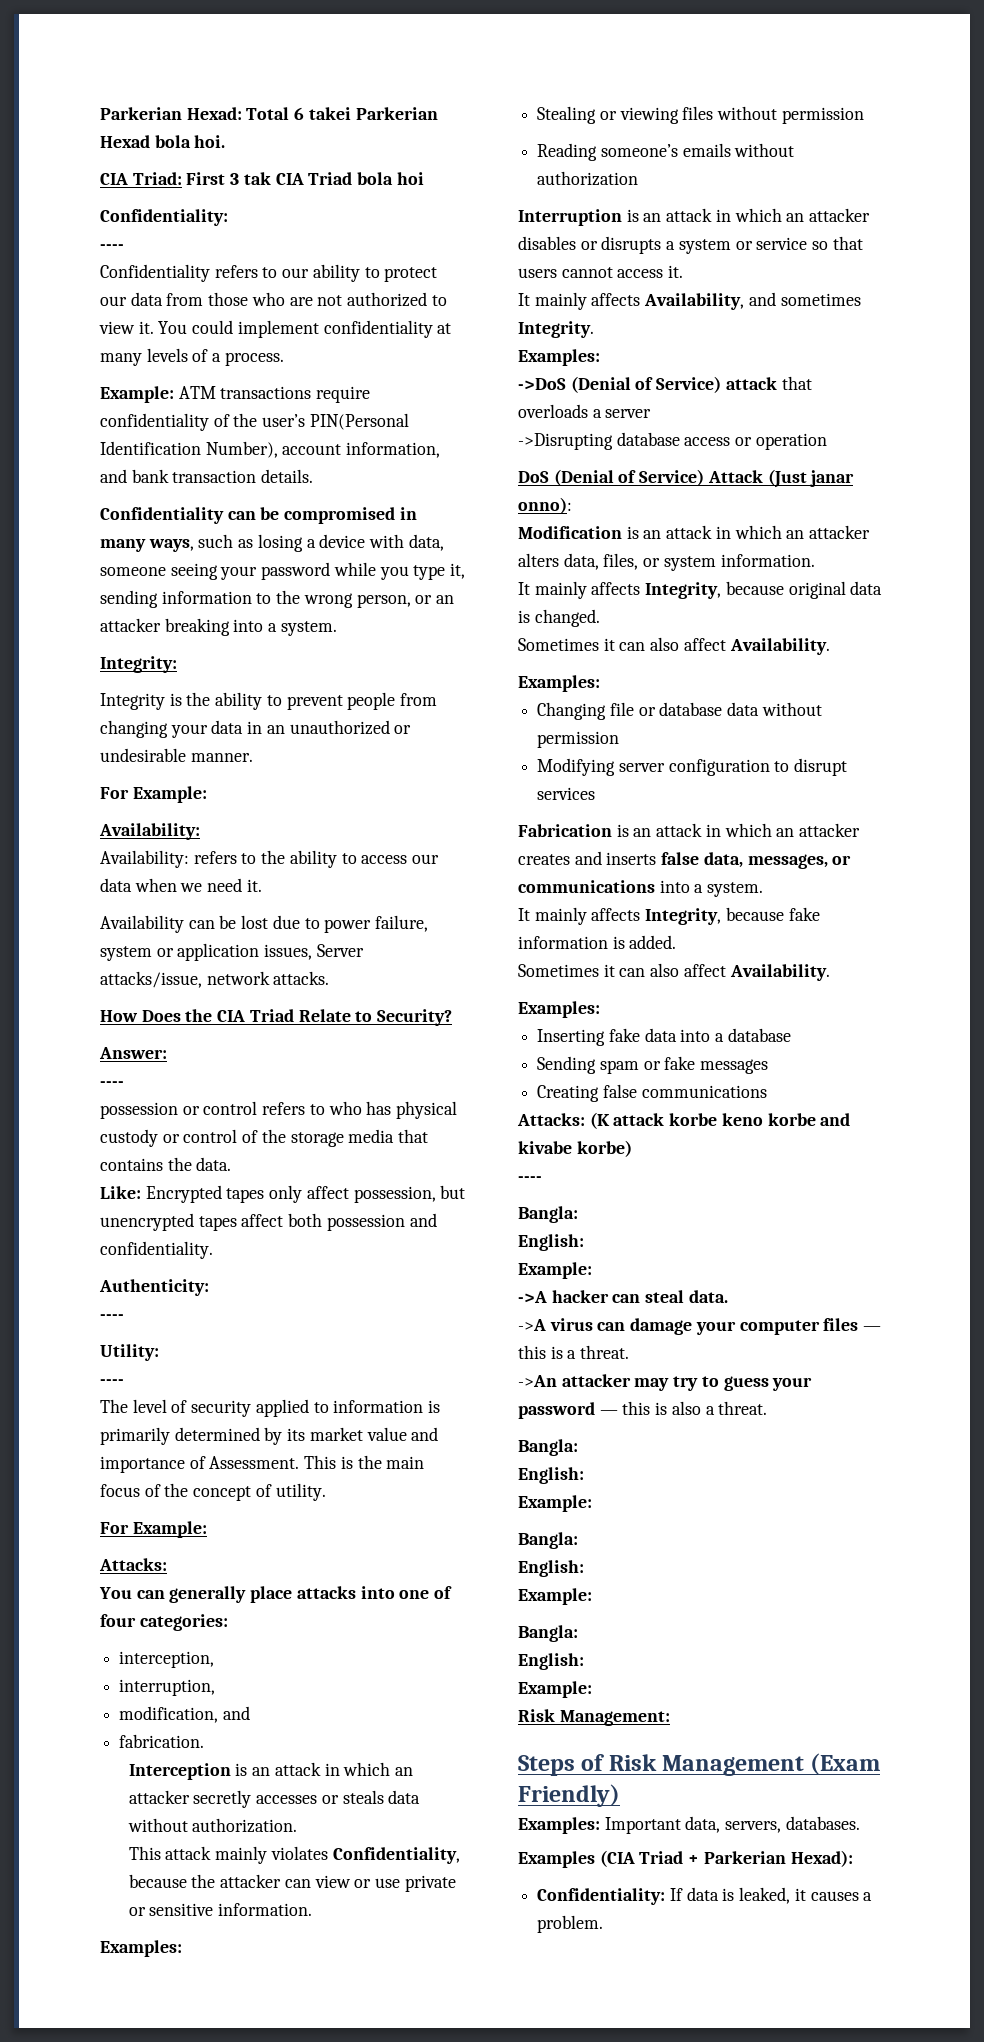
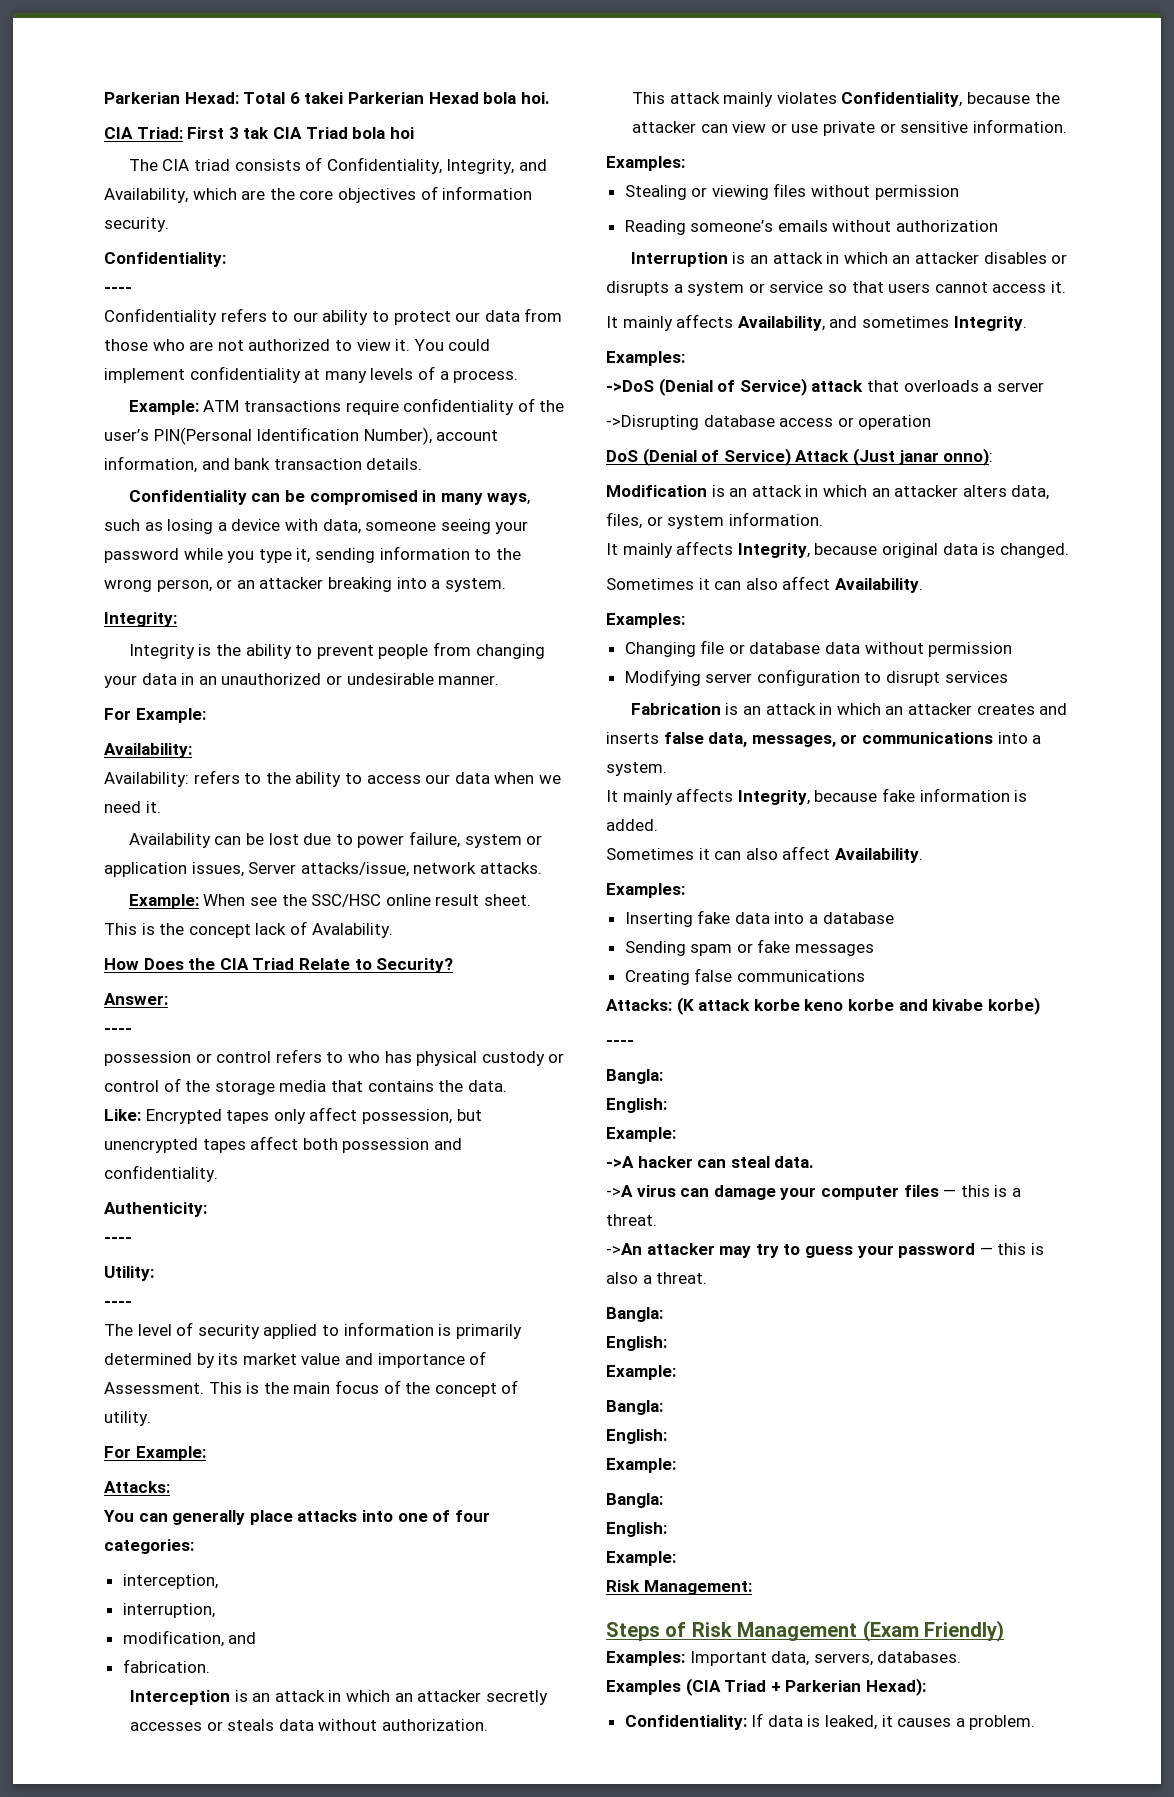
(424, 178) none -> [128,157,547,174] [104,186,533,203] [104,217,169,232] // The CIA triad consists of Confidentiality, Integrity, and Availability, which are the core objectives of information security.
(330, 978) none -> [128,894,531,909] [104,921,393,938] // Example: When see the SSC/HSC online result sheet. This is the concept lack of Avalability.

